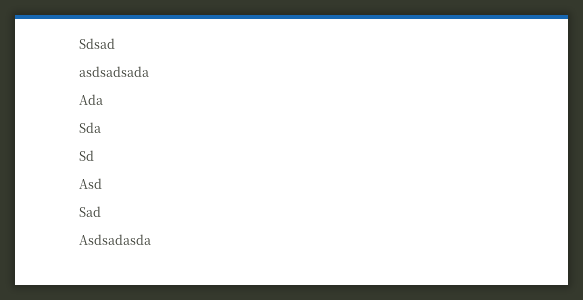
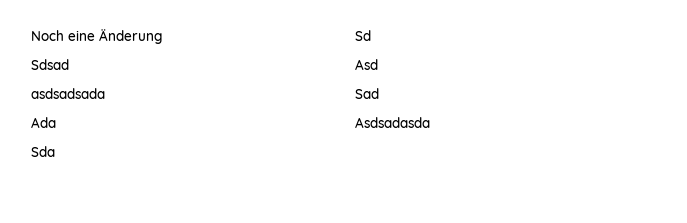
(79, 43) none -> [31,29,162,44] Noch eine Änderung //

